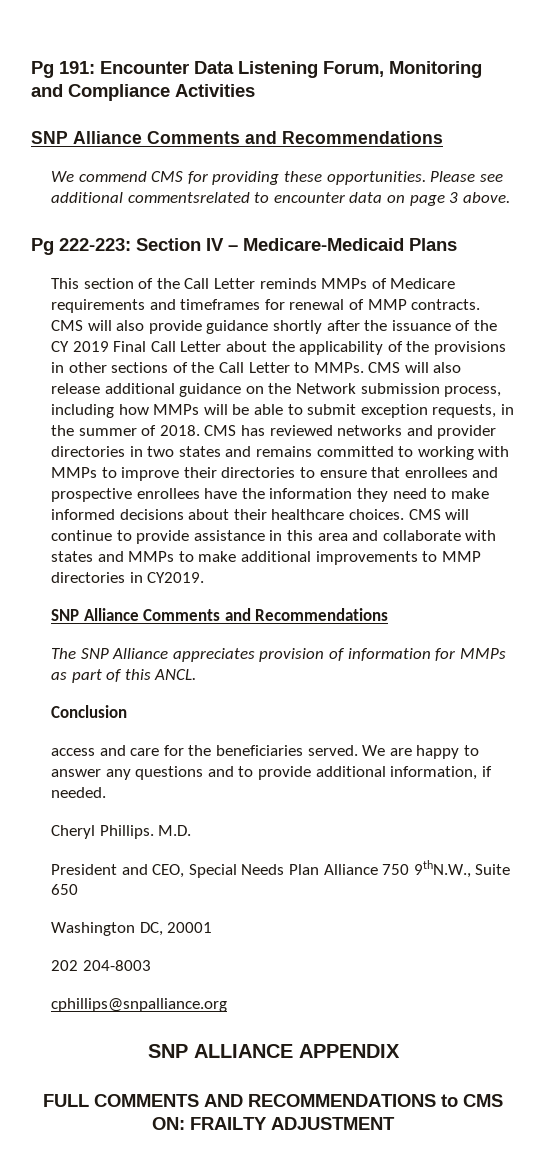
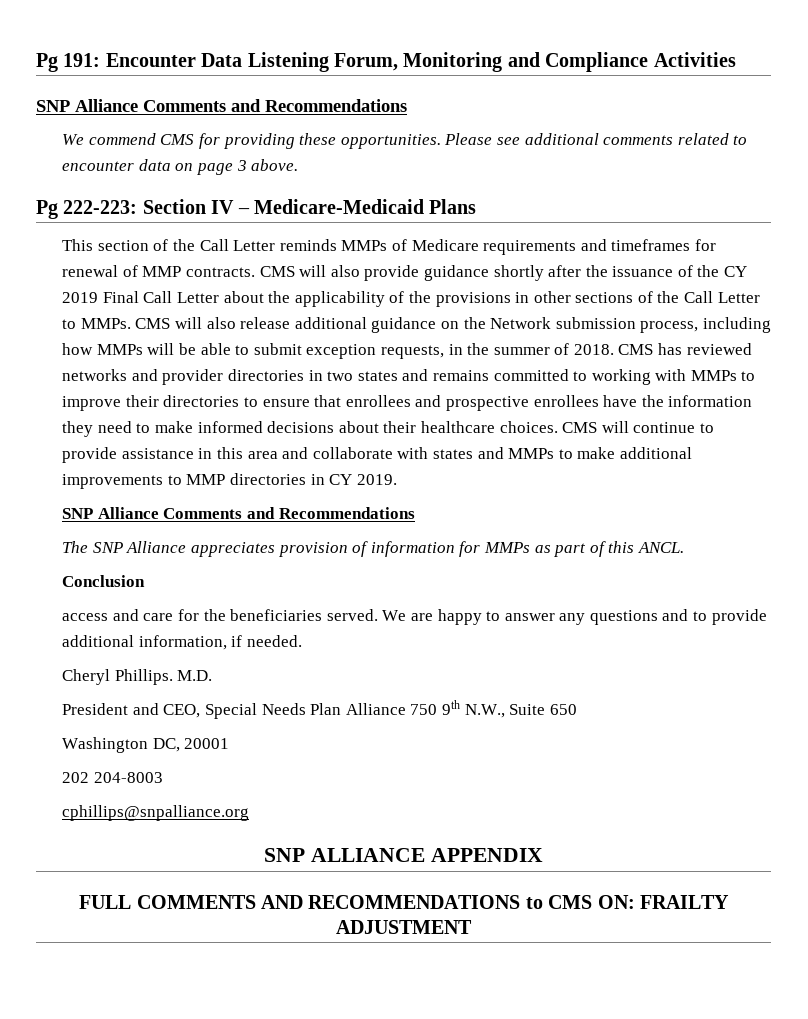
[127,192,250,203] commentsrelated -> [603,133,729,145] comments related
[147,572,205,583] CY2019. -> [329,474,397,485] CY 2019.
[413,860,471,878] 9thN.W., -> [441,700,505,718] 9th N.W.,

